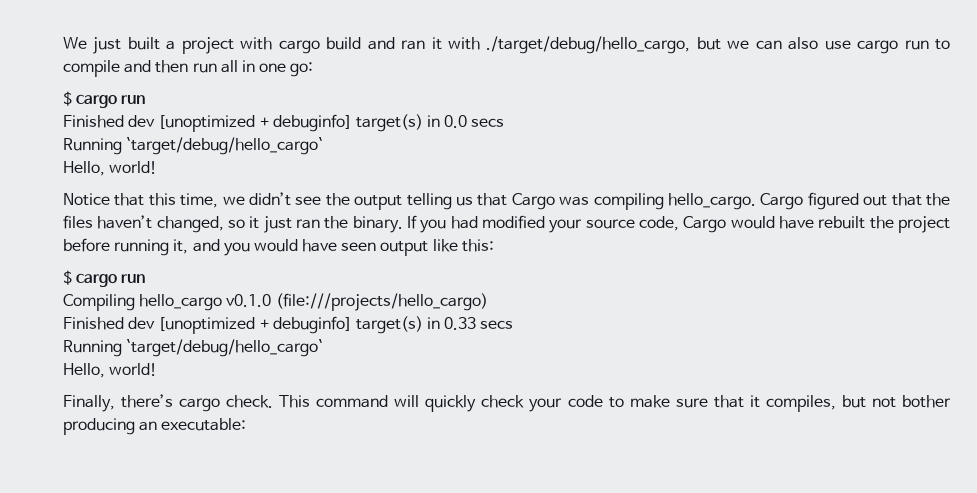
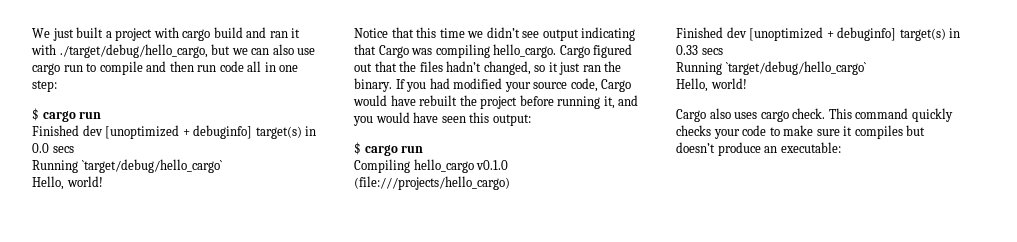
(217, 68) none -> [219,61,244,72] code
[290,62,314,77] go: -> [32,80,57,92] step:
[180,193,219,208] time, -> [439,28,465,38] time
[325,193,473,210] the output telling us -> [542,27,636,41] output indicating
[97,215,153,229] haven’t -> [446,61,482,72] hadn’t
[380,239,494,256] output like this: -> [469,112,531,126] this output:
[63,394,174,412] Finally, there’s -> [676,108,758,122] Cargo also uses
[394,395,525,412] will quickly check -> [911,108,953,122] [676,125,711,136] quickly checks
[713,395,952,412] [63,418,135,435] that it compiles, but not bother producing -> [843,125,926,139] [676,142,761,156] it compiles but doesn’t produce

